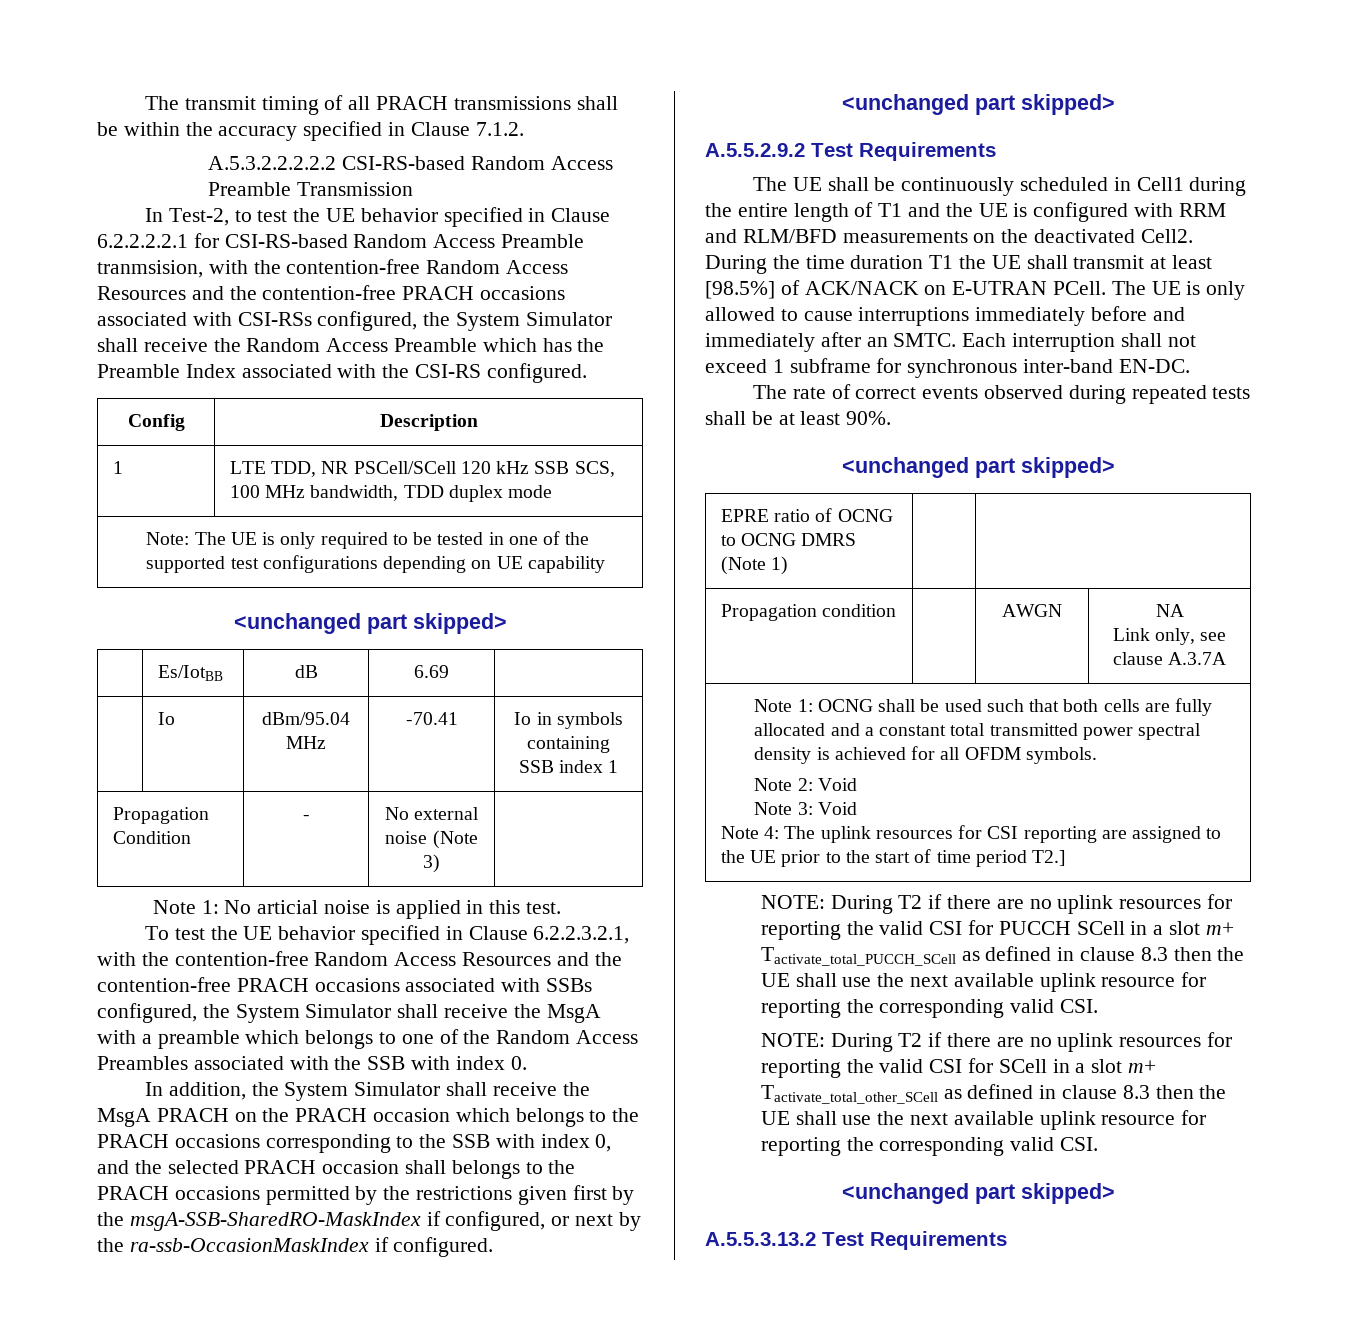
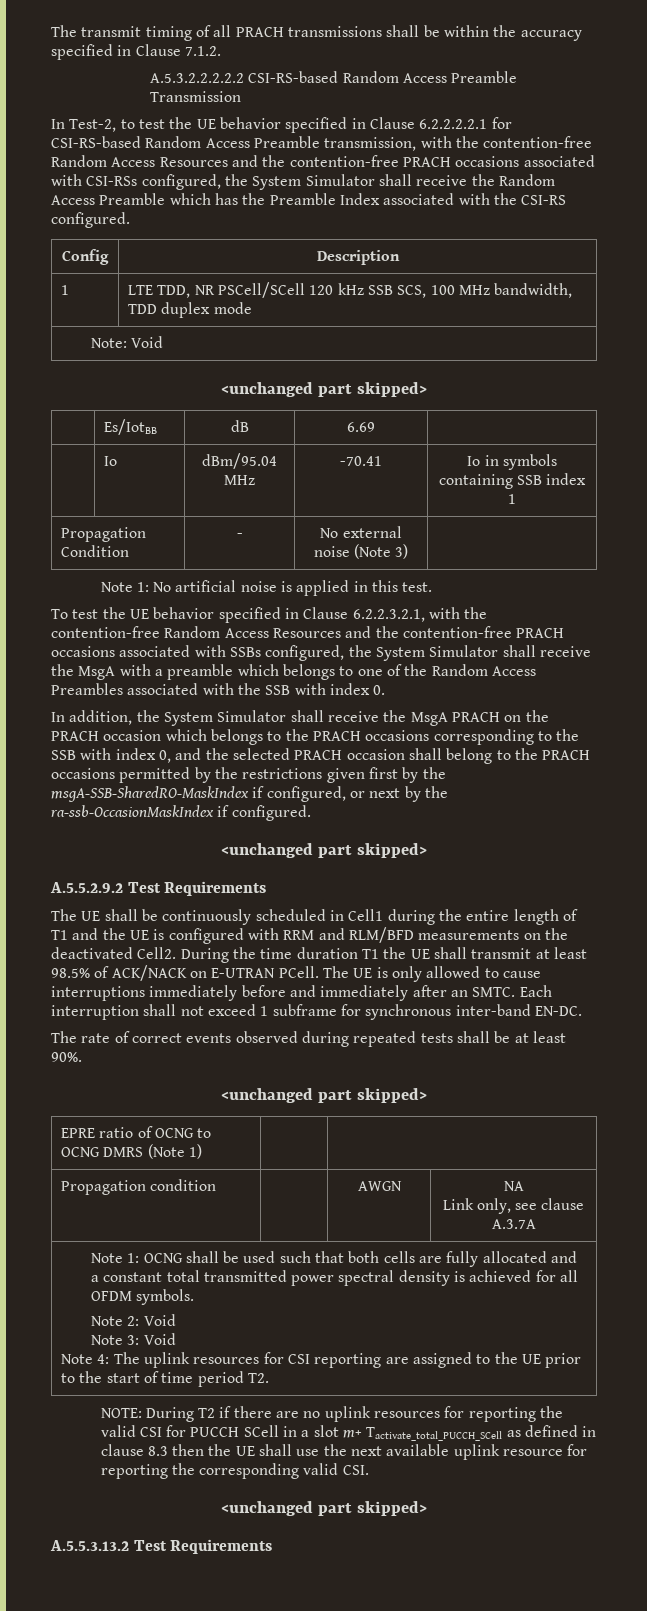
[97,260,203,278] tranmsision, -> [324,137,417,151] transmission,
[194,531,590,549] [146,555,605,573] The UE is only required to be tested in one of the supported test configurations depending on UE capability -> [131,336,164,348] Void
[257,900,319,914] articial -> [175,580,237,592] artificial
[451,1160,520,1179] belongs -> [446,748,493,764] belong
[705,281,775,299] [98.5%] -> [51,968,90,978] 98.5%
[1032,850,1067,866] T2.] -> [248,1373,270,1383] T2.
[760,1032,1232,1052] [760,1058,1156,1078] [760,1084,1227,1104] [760,1110,1207,1130] [760,1137,1098,1156] // NOTE: During T2 if there are no uplink resources for reporting the valid CSI for SCell in a slot m+ Tactivate_total_other_SCell as defined in clause 8.3 then the UE shall use the next available uplink resource for reporting the corresponding valid CSI. -> (369, 1470) none

